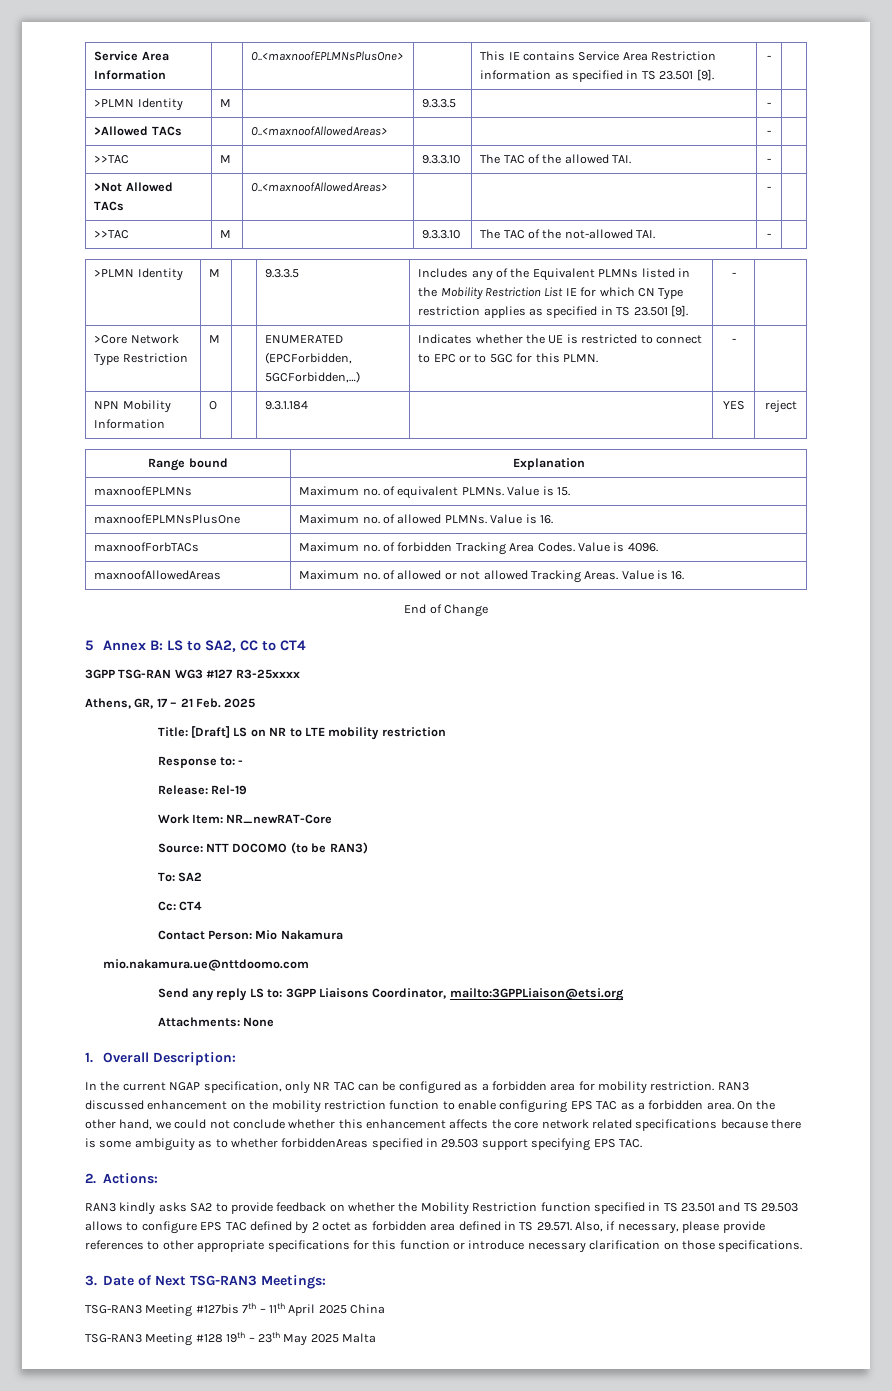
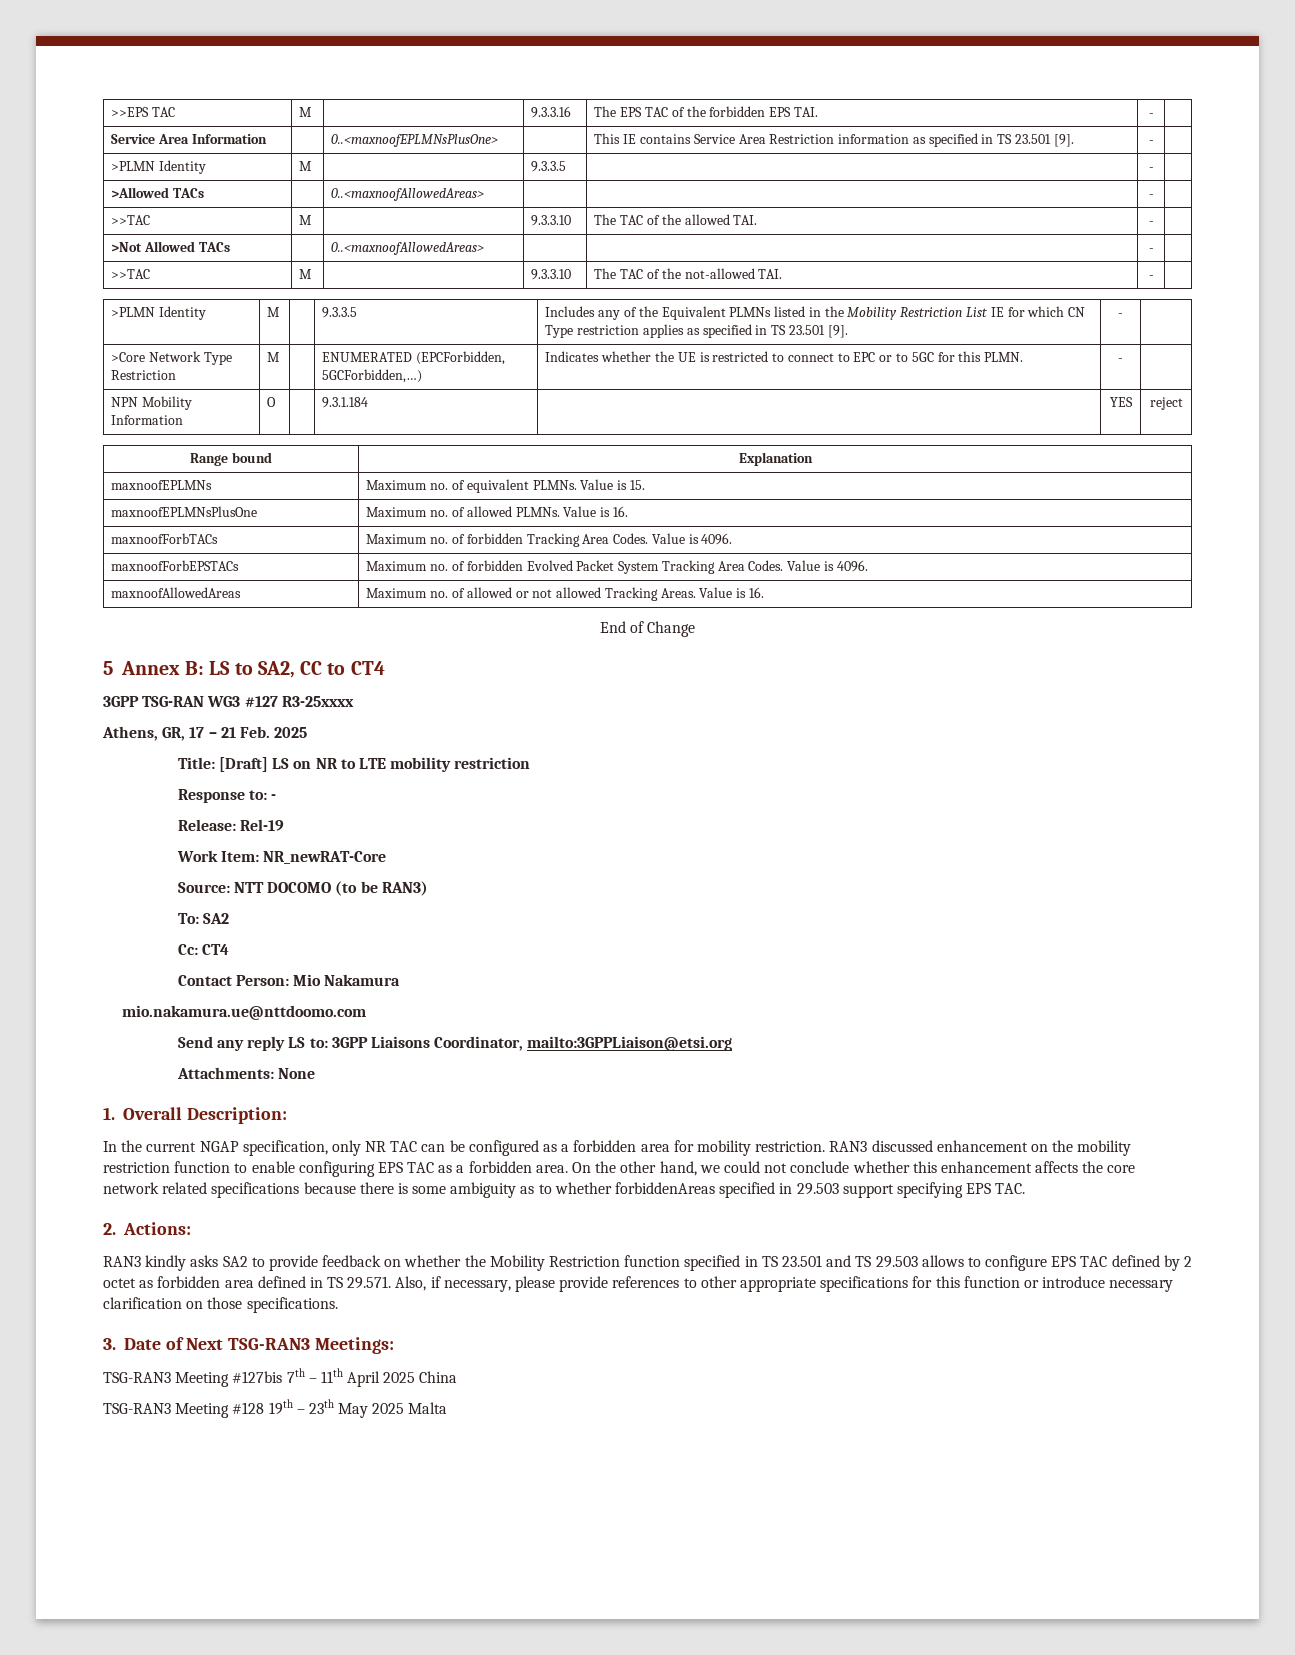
(94, 56) none -> [111,107,176,117] [299,107,313,117] [531,106,572,118] [594,106,818,117] [1148,113,1154,117] >>EPS TAC | M | | 9.3.3.16 | The EPS TAC of the forbidden EPS TAI. | - | //
(658, 547) none -> [111,560,240,571] [366,560,868,574] // maxnoofForbEPSTACs | Maximum no. of forbidden Evolved Packet System Tracking Area Codes. Value is 4096.

